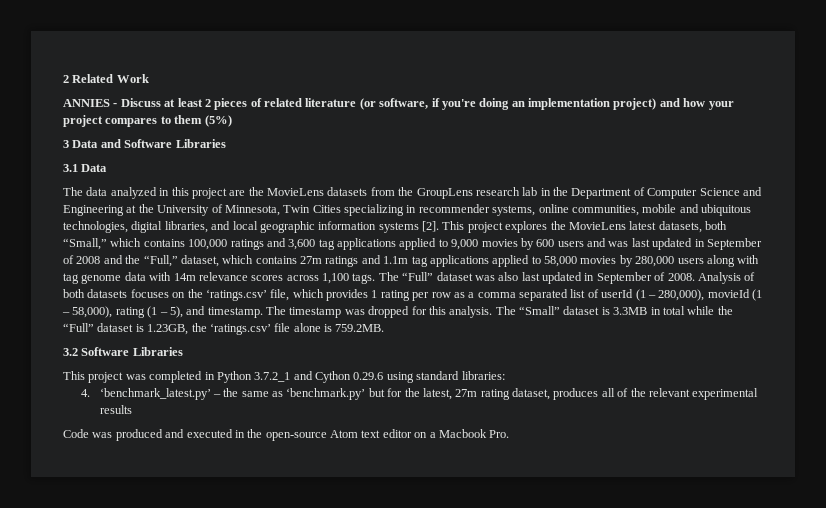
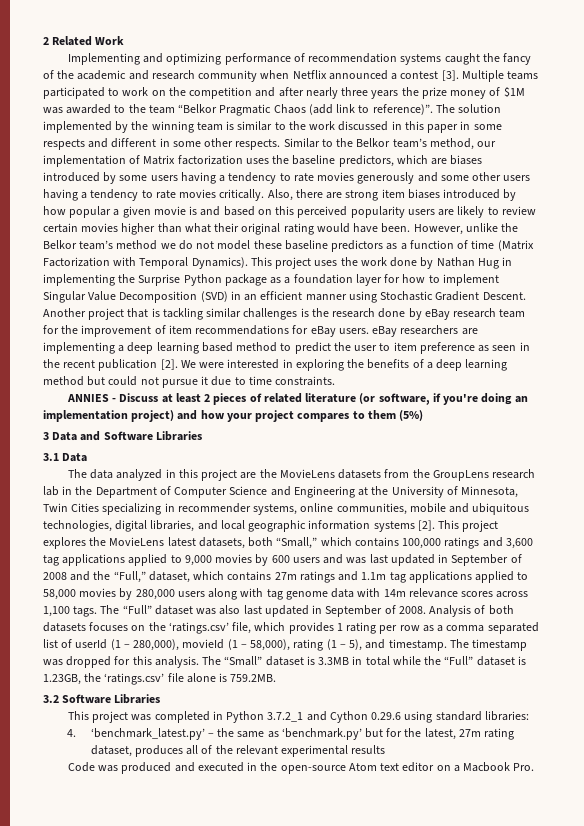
(149, 78) none -> [68,53,532,65] [43,70,539,82] [43,87,525,99] [43,104,502,116] [43,121,502,133] [43,138,497,150] [43,155,483,167] [43,172,531,184] [43,189,517,201] [43,206,536,218] [43,223,519,235] [43,240,534,252] [43,257,513,269] [43,274,499,286] [43,291,526,303] [43,308,526,320] [43,325,478,337] [43,342,530,354] [43,359,508,371] [43,376,336,388] // Implementing and optimizing performance of recommendation systems caught the fancy of the academic and research community when Netflix announced a contest [3]. Multiple teams participated to work on the competition and after nearly three years the prize money of $1M was awarded to the team “Belkor Pragmatic Chaos (add link to reference)”. The solution implemented by the winning team is similar to the work discussed in this paper in some respects and different in some other respects. Similar to the Belkor team’s method, our implementation of Matrix factorization uses the baseline predictors, which are biases introduced by some users having a tendency to rate movies generously and some other users having a tendency to rate movies critically. Also, there are strong item biases introduced by how popular a given movie is and based on this perceived popularity users are likely to review certain movies higher than what their original rating would have been. However, unlike the Belkor team’s method we do not model these baseline predictors as a function of time (Matrix Factorization with Temporal Dynamics). This project uses the work done by Nathan Hug in implementing the Surprise Python package as a foundation layer for how to implement Singular Value Decomposition (SVD) in an efficient manner using Stochastic Gradient Descent. Another project that is tackling similar challenges is the research done by eBay research team for the improvement of item recommendations for eBay users. eBay researchers are implementing a deep learning based method to predict the user to item preference as seen in the recent publication [2]. We were interested in exploring the benefits of a deep learning method but could not pursue it due to time constraints.

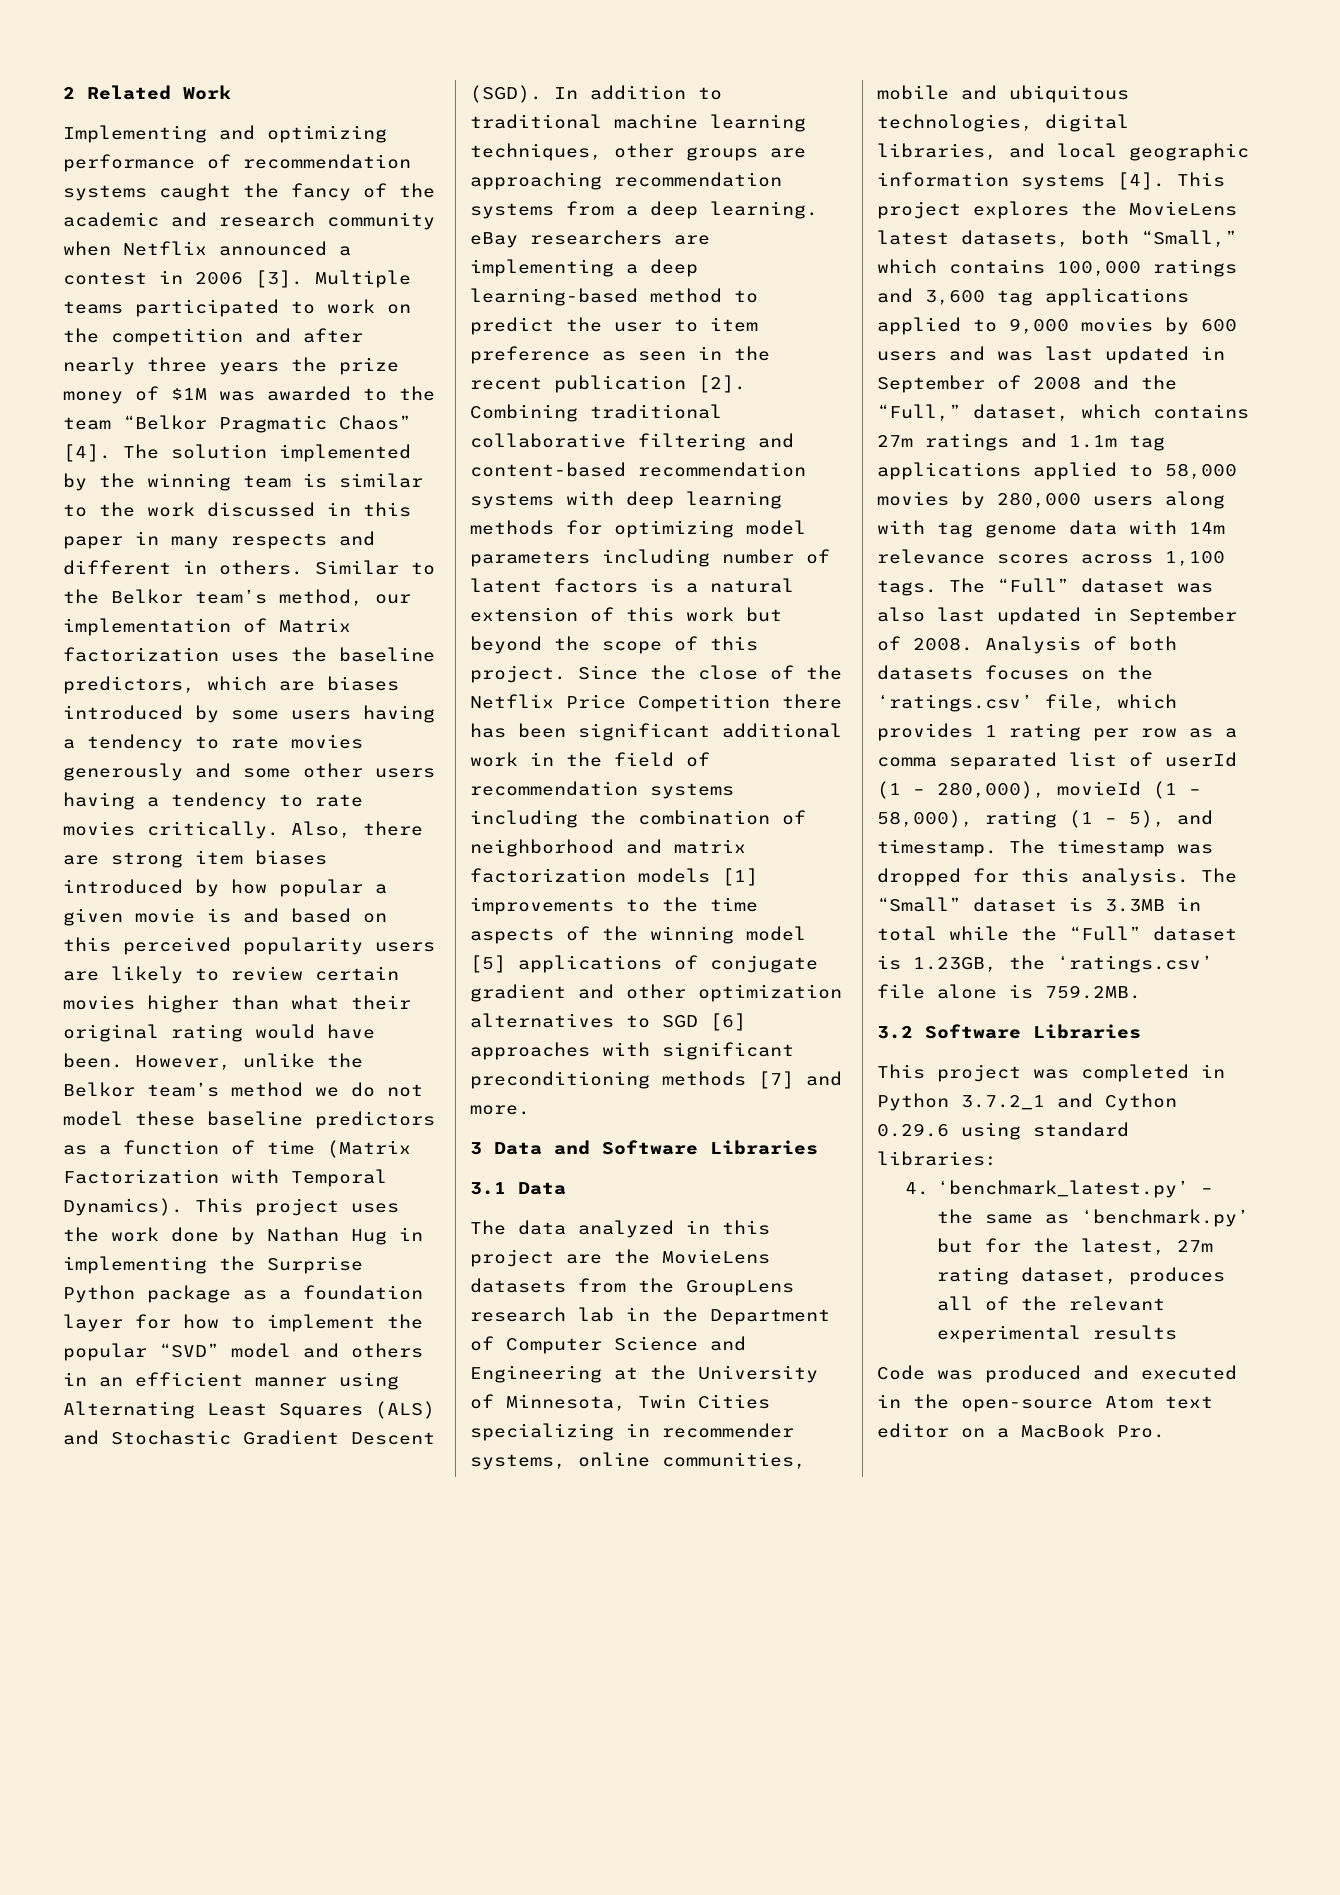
(439, 75) none -> [159,270,243,285] in 2006
[273,104,433,115] Chaos (add link to reference)”. -> [339,415,411,430] [63,444,111,462] Chaos” [4].
[473,124,502,130] some -> [171,536,219,549] many
[172,138,281,150] some other respects. -> [219,560,303,575] others.
[43,291,228,303] Singular Value Decomposition (SVD) -> [387,1314,423,1329] [63,1343,423,1361] the popular “SVD” model and others
[380,291,526,301] [43,308,526,320] [43,325,369,337] Stochastic Gradient Descent. Another project that is tackling similar challenges is the research done by eBay research team for the improvement of item recommendations for eBay users. -> [63,1401,435,1419] [63,1430,435,1445] [470,85,722,103] [470,114,806,132] [470,143,806,161] [470,172,782,190] [470,201,818,219] Alternating Least Squares (ALS) and Stochastic Gradient Descent (SGD). In addition to traditional machine learning techniques, other groups are approaching recommendation systems from a deep learning.
[156,342,233,354] learning based -> [470,288,638,306] learning-based
[180,359,508,371] [43,376,336,388] [67,393,528,405] [43,410,424,422] We were interested in exploring the benefits of a deep learning method but could not pursue it due to time constraints. // ANNIES - Discuss at least 2 pieces of related literature (or software, if you're doing an implementation project) and how your project compares to them (5%) -> [470,404,722,422] [470,433,794,451] [470,462,806,477] [470,491,782,509] [470,520,806,538] [470,549,830,567] [470,578,794,593] [470,607,782,622] [470,636,758,654] [470,665,842,683] [470,694,842,712] [470,723,842,741] [470,752,710,767] [470,781,734,799] [470,810,806,828] [470,839,746,857] [470,868,758,886] [470,897,758,915] [470,926,806,944] [470,955,818,973] [470,984,842,1002] [470,1013,746,1031] [470,1042,794,1060] [470,1071,842,1089] [470,1105,530,1115] Combining traditional collaborative filtering and content-based recommendation systems with deep learning methods for optimizing model parameters including number of latent factors is a natural extension of this work but beyond the scope of this project. Since the close of the Netflix Price Competition there has been significant additional work in the field of recommendation systems including the combination of neighborhood and matrix factorization models [1] improvements to the time aspects of the winning model [5] applications of conjugate gradient and other optimization alternatives to SGD [6] approaches with significant preconditioning methods [7] and more.
[417,520,435,531] [2]. -> [1117,172,1165,190] [4].
[463,762,511,772] Macbook -> [1021,1423,1105,1438] MacBook

